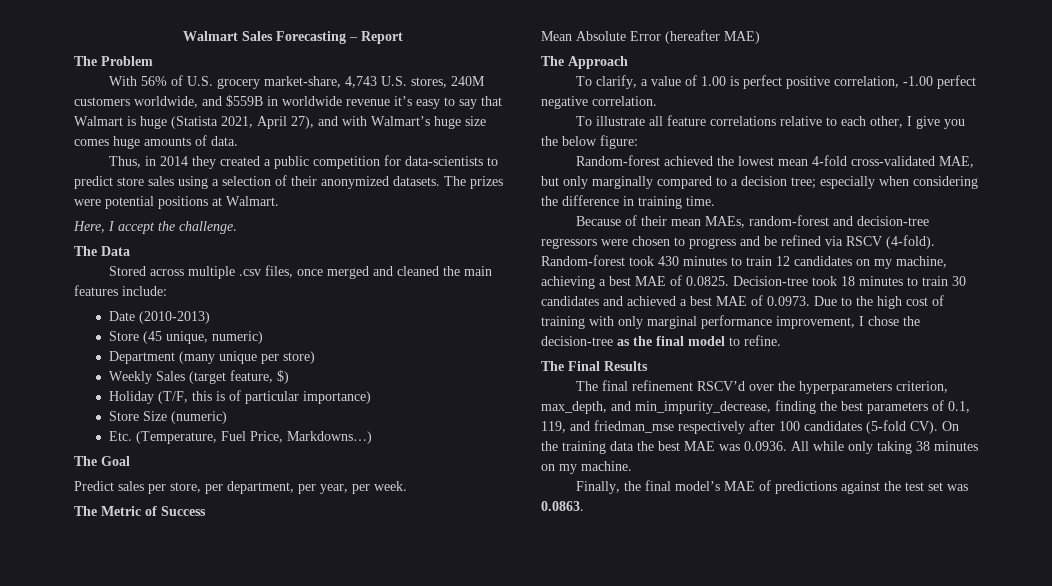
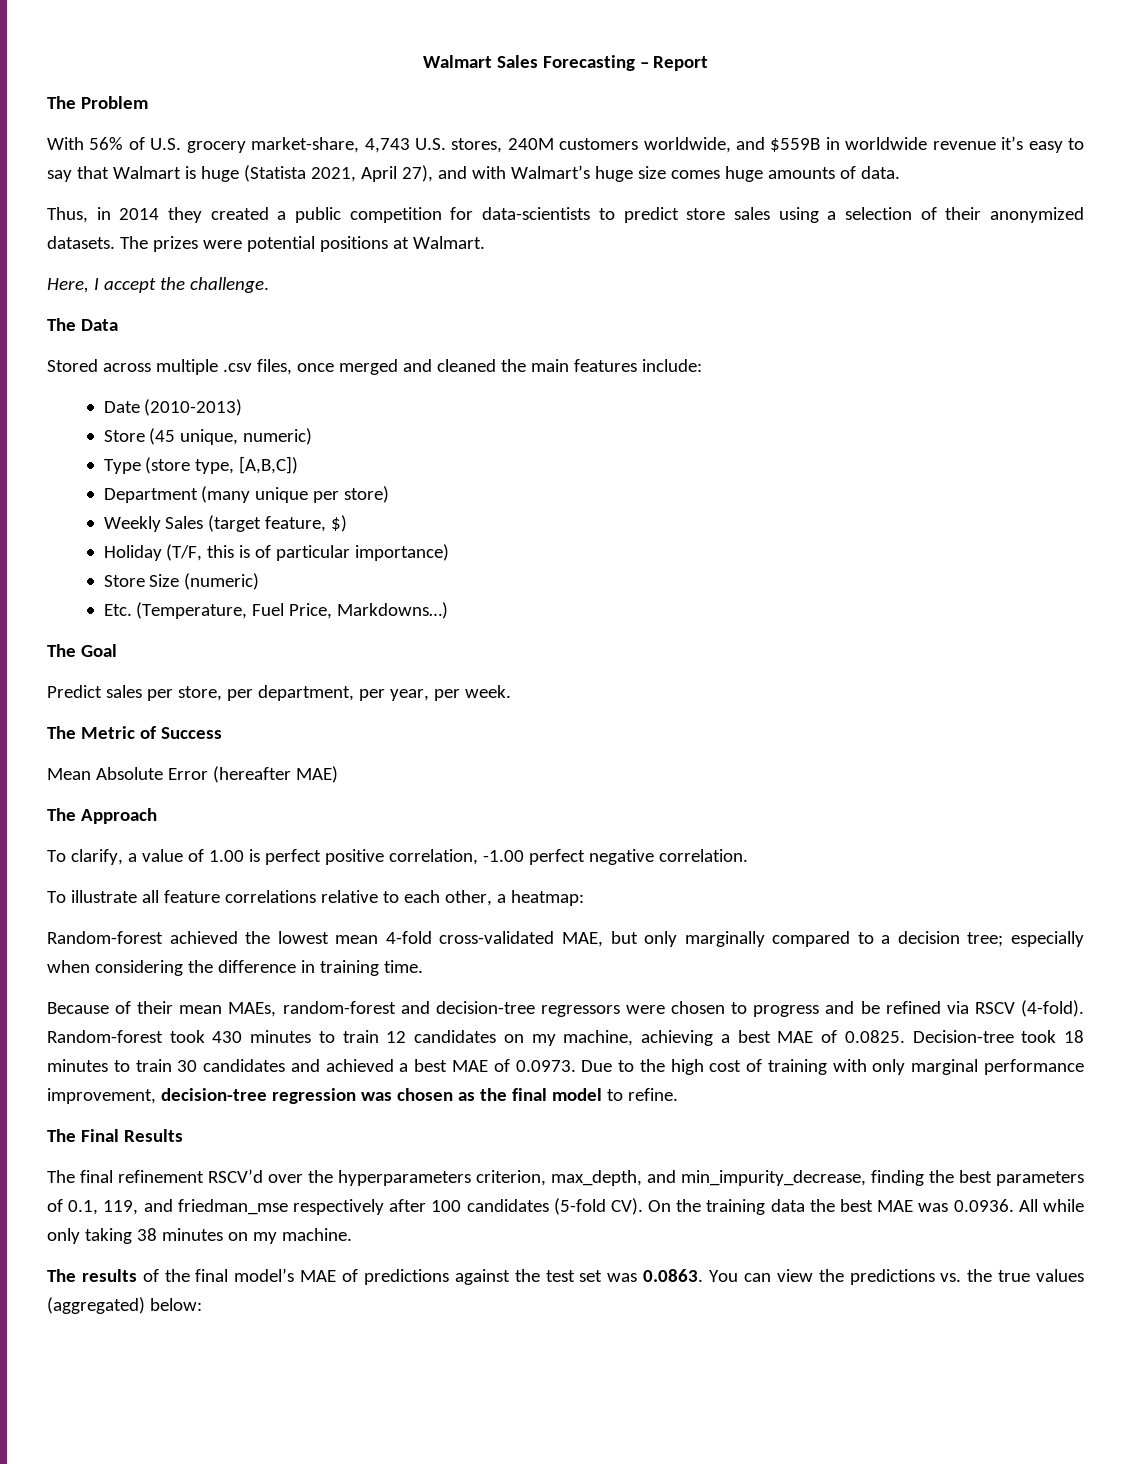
(263, 337) none -> [103,456,299,474] // Type (store type, [A,B,C])
[907,116,966,129] [541,135,638,149] I give you the below figure: -> [496,890,584,906] a heatmap:
[859,316,920,326] [541,336,613,346] I chose the decision-tree -> [160,1088,453,1104] decision-tree regression was chosen
[576,481,621,494] Finally, -> [47,1269,159,1282] The results of
(584, 506) none -> [709,1269,1084,1285] [47,1297,202,1314] You can view the predictions vs. the true values (aggregated) below:

